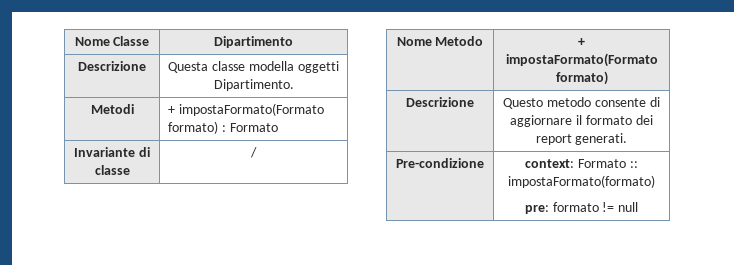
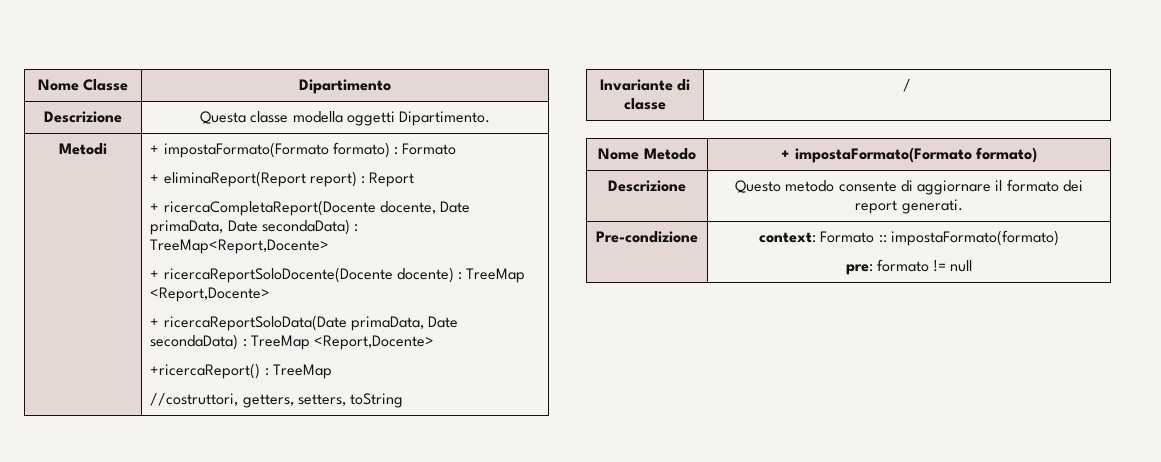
(278, 127) none -> [150,171,415,187] [150,200,471,216] [150,219,359,235] [150,239,330,254] [150,267,526,283] [150,287,271,302] [150,315,459,331] [150,334,435,350] [150,363,332,379] [150,393,404,408] // + eliminaReport(Report report) : Report // + ricercaCompletaReport(Docente docente, Date primaData, Date secondaData) : TreeMap<Report,Docente> // + ricercaReportSoloDocente(Docente docente) : TreeMap <Report,Docente> // + ricercaReportSoloData(Date primaData, Date secondaData) : TreeMap <Report,Docente> // +ricercaReport() : TreeMap // //costruttori, getters, setters, toString

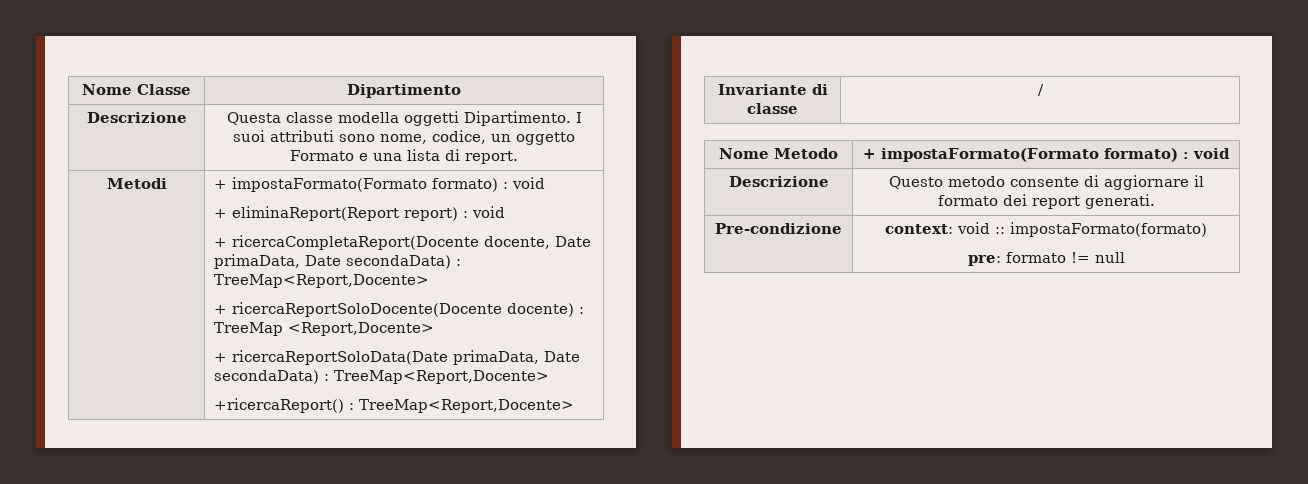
(491, 118) none -> [575,112,582,123] [233,130,575,145] [290,149,518,164] I suoi attributi sono nome, codice, un oggetto Formato e una lista di report.
[402,143,457,155] Formato -> [512,177,546,189] void
[369,172,415,187] Report -> [472,206,506,218] void
[250,335,435,350] TreeMap <Report,Docente> -> [334,370,550,384] TreeMap<Report,Docente>
[272,364,332,379] [150,393,404,408] TreeMap // //costruttori, getters, setters, toString -> [359,399,575,413] TreeMap<Report,Docente>
(1037, 155) none -> [1183,148,1230,159] : void
[820,231,875,243] Formato -> [957,222,990,234] void

